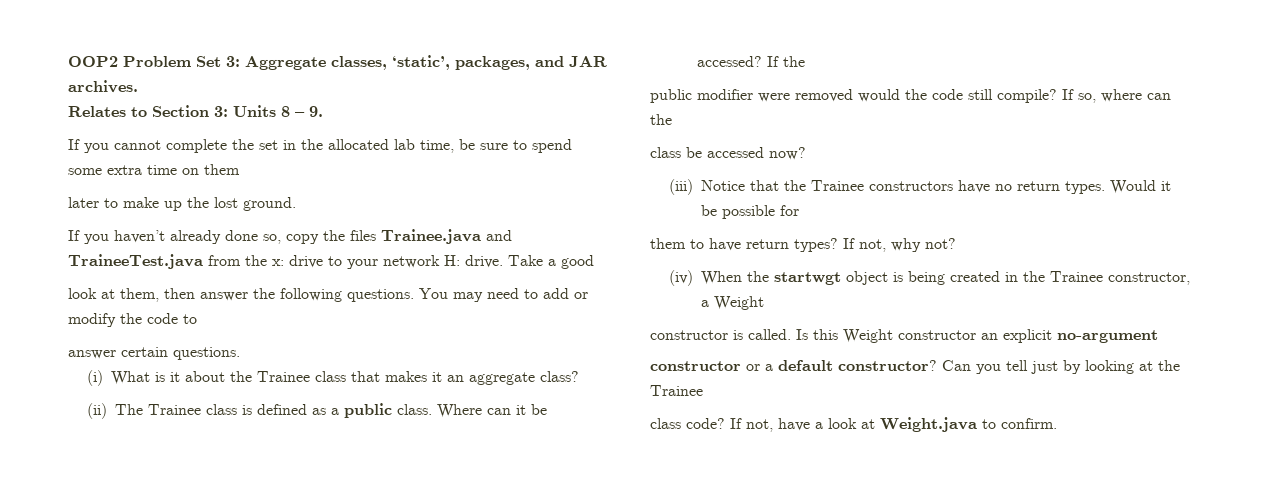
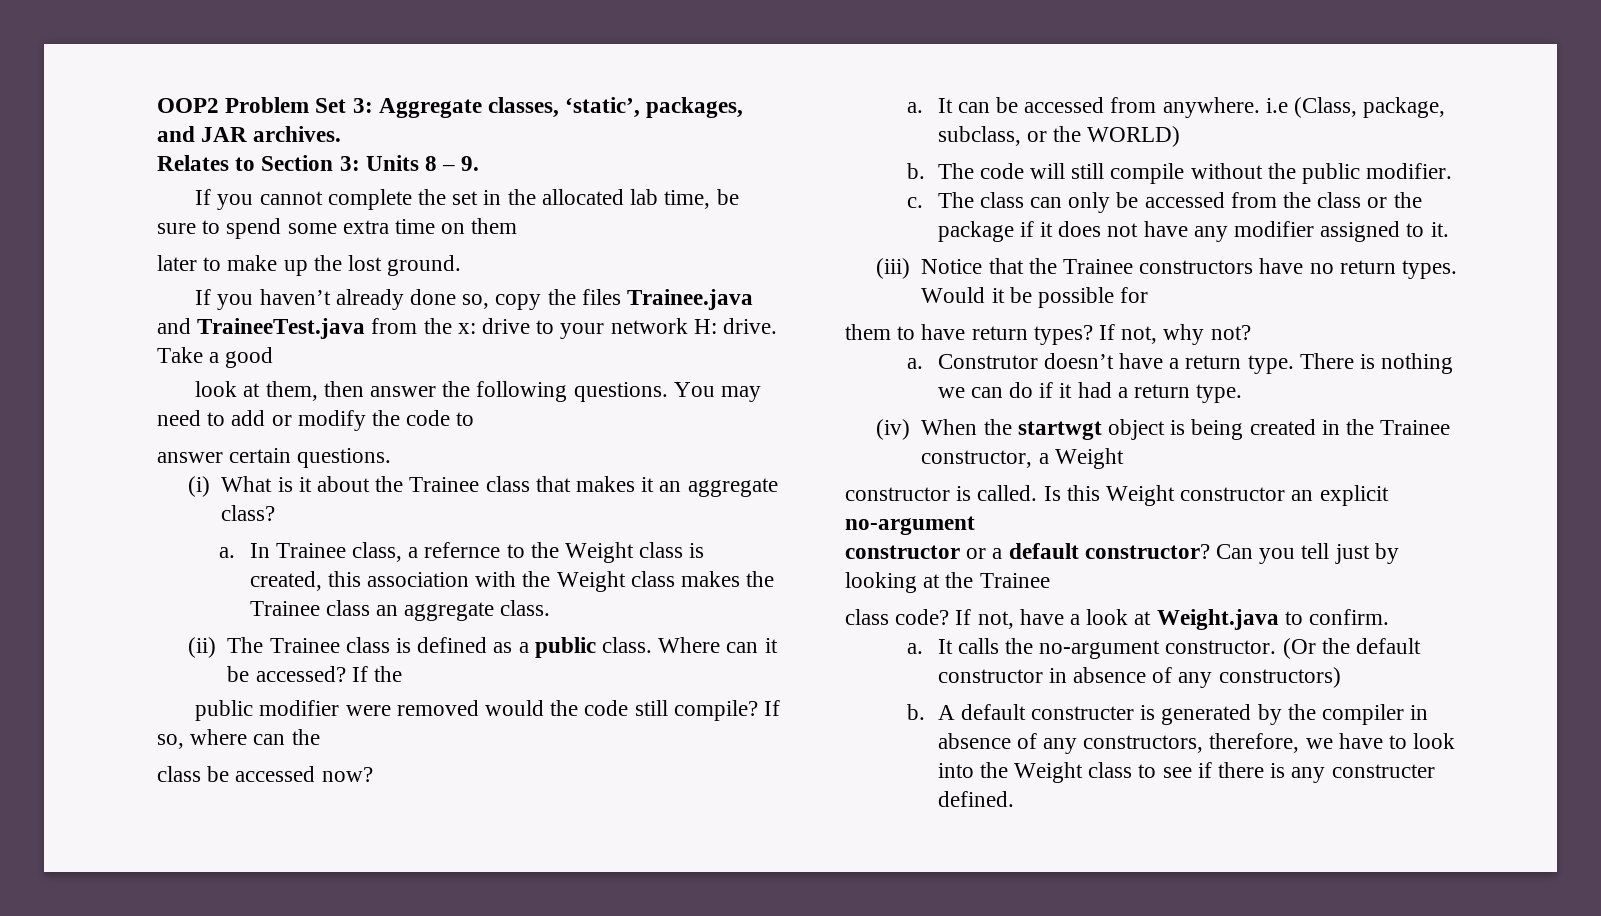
(579, 376) none -> [218,542,705,563] [249,571,775,592] [249,600,551,621] // a. In Trainee class, a refernce to the Weight class is created, this association with the Weight class makes the Trainee class an aggregate class.
(806, 153) none -> [906,97,1446,118] [937,126,1181,147] [906,163,1453,184] [906,192,1422,213] [937,221,1449,242] // a. It can be accessed from anywhere. i.e (Class, package, subclass, or the WORLD) // b. The code will still compile without the public modifier. // c. The class can only be accessed from the class or the package if it does not have any modifier assigned to it.
(956, 243) none -> [906,353,1454,374] [937,382,1243,403] // a. Construtor doesn’t have a return type. There is nothing we can do if it had a return type.
(1057, 423) none -> [906,638,1421,659] [937,667,1341,688] [906,704,1429,725] [937,733,1456,754] [937,762,1435,783] [937,791,1014,807] // a. It calls the no-argument constructor. (Or the default constructor in absence of any constructors) // b. A default constructer is generated by the compiler in absence of any constructors, therefore, we have to look into the Weight class to see if there is any constructer defined.

